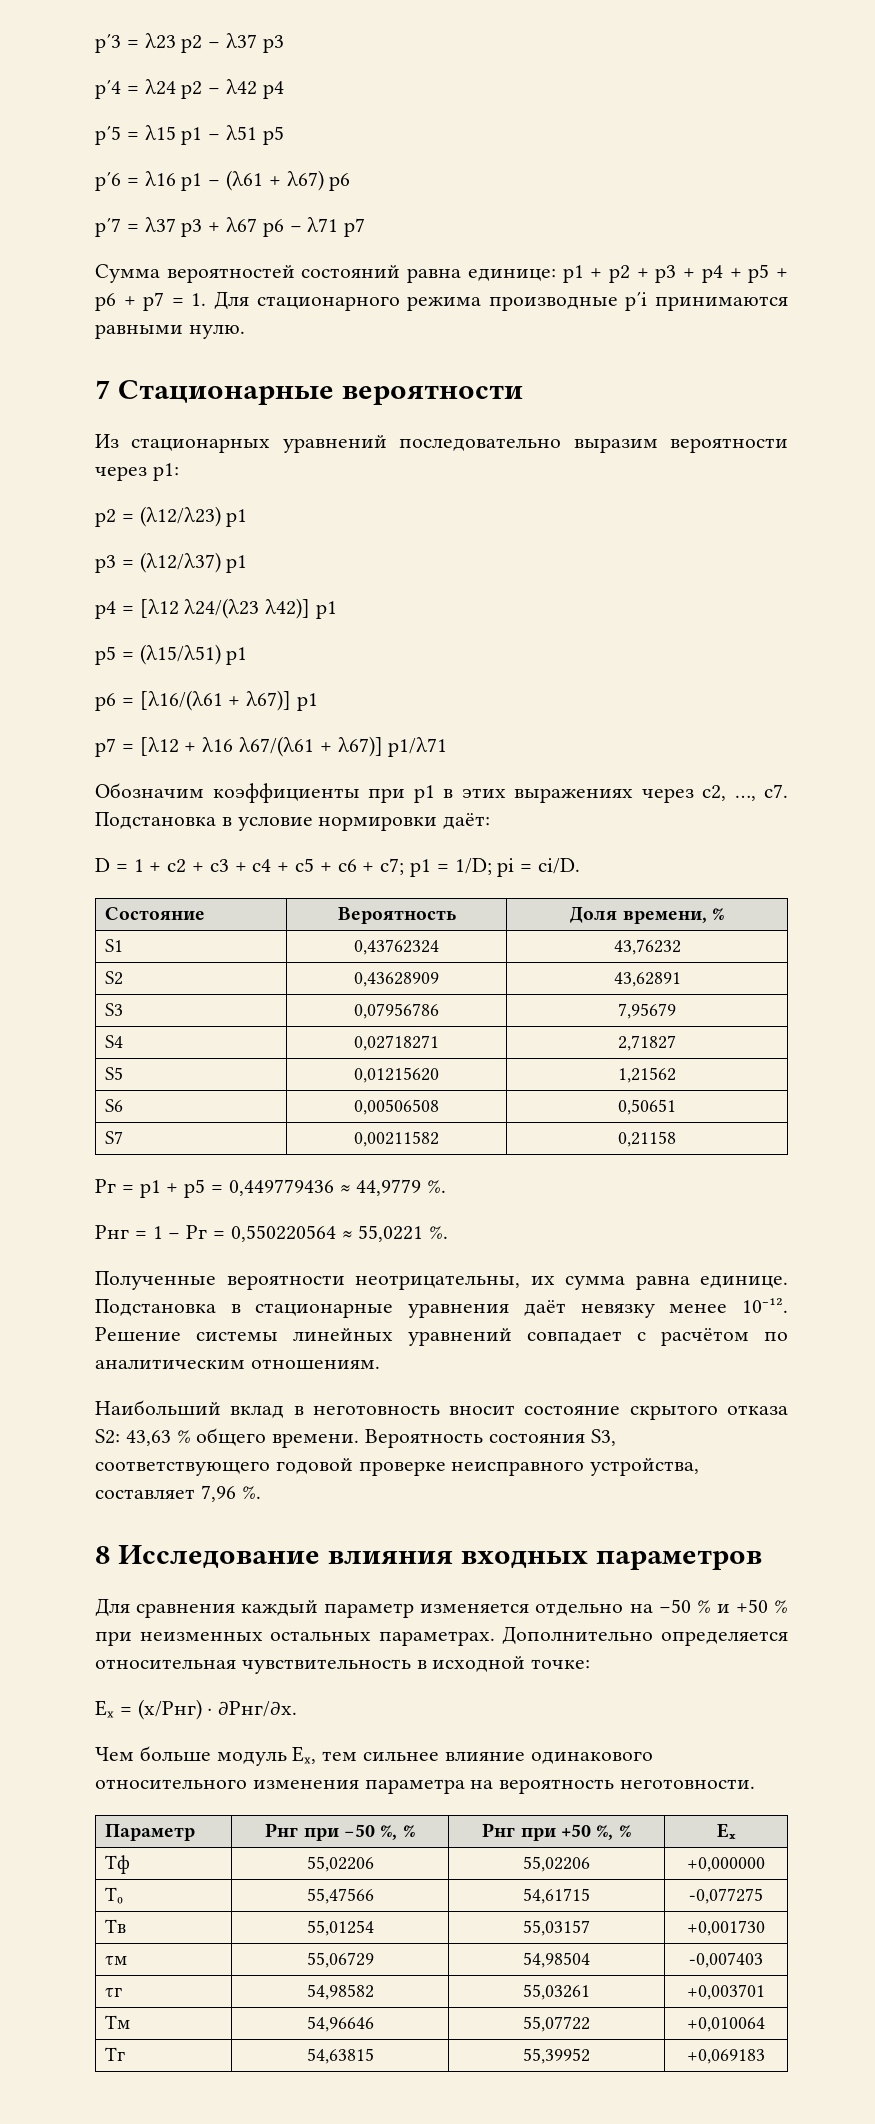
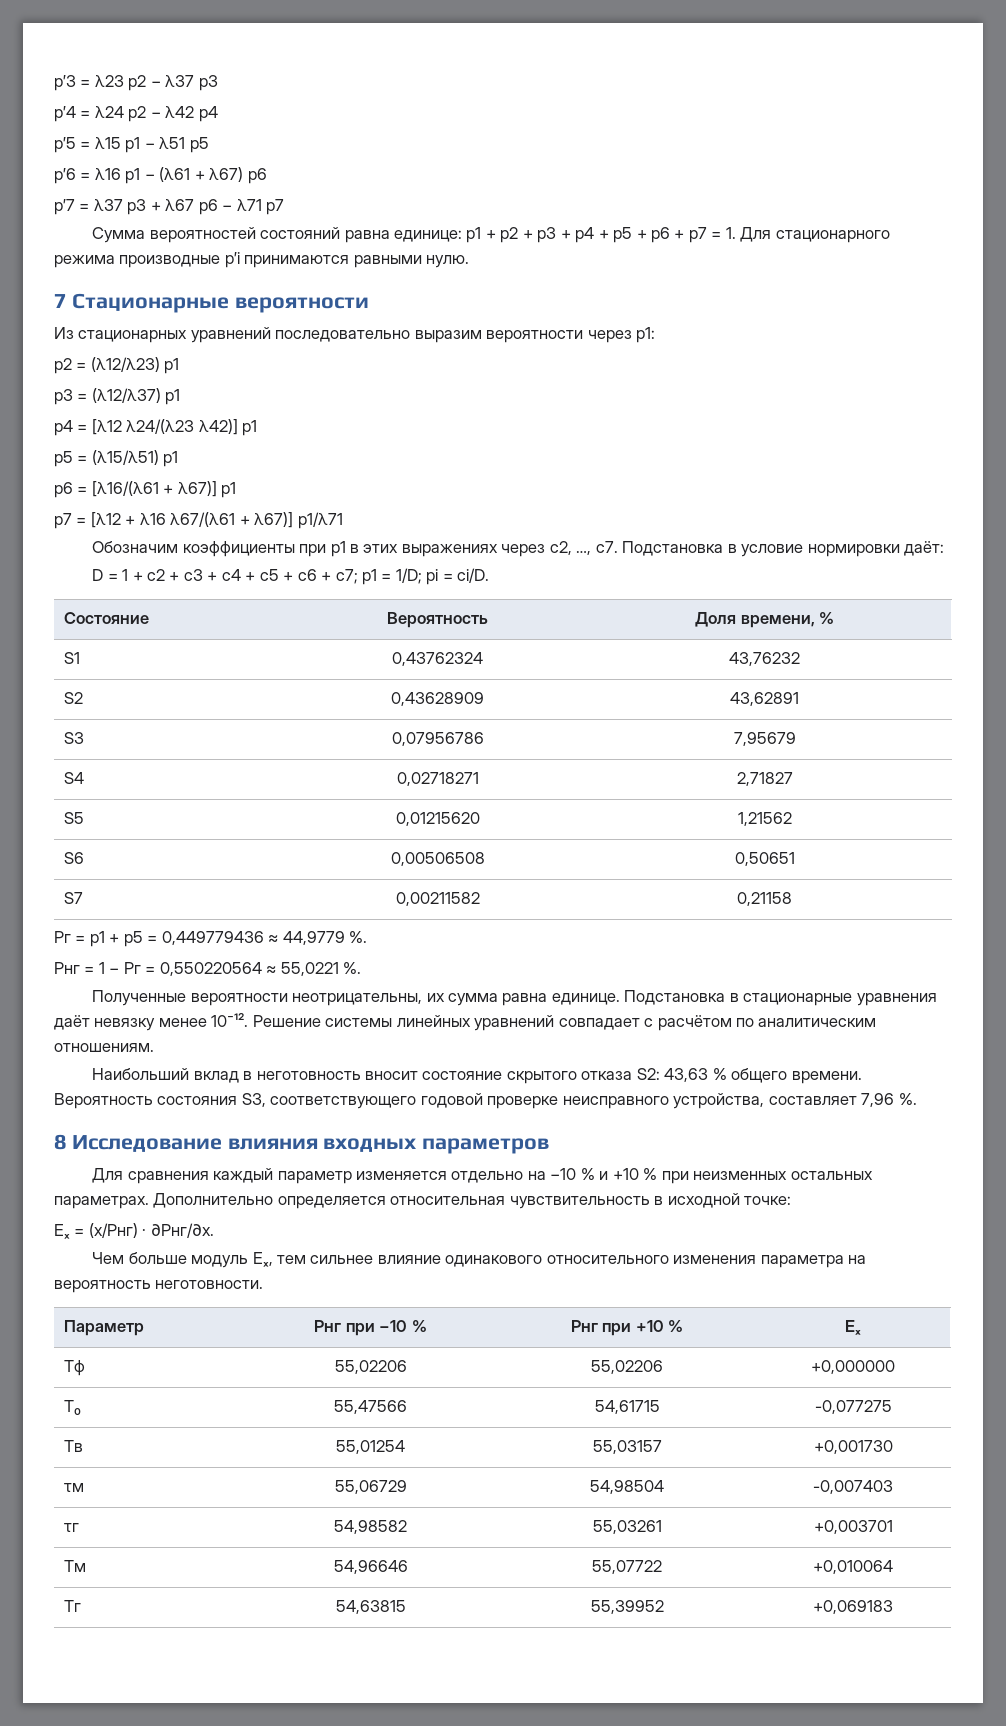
[658,1599,691,1613] −50 -> [550,1168,577,1180] −10
[735,1599,768,1613] +50 -> [612,1168,639,1180] +10
[344,1824,398,1840] −50 %, -> [379,1320,408,1332] −10
[561,1824,614,1840] +50 %, -> [635,1320,664,1332] +10

